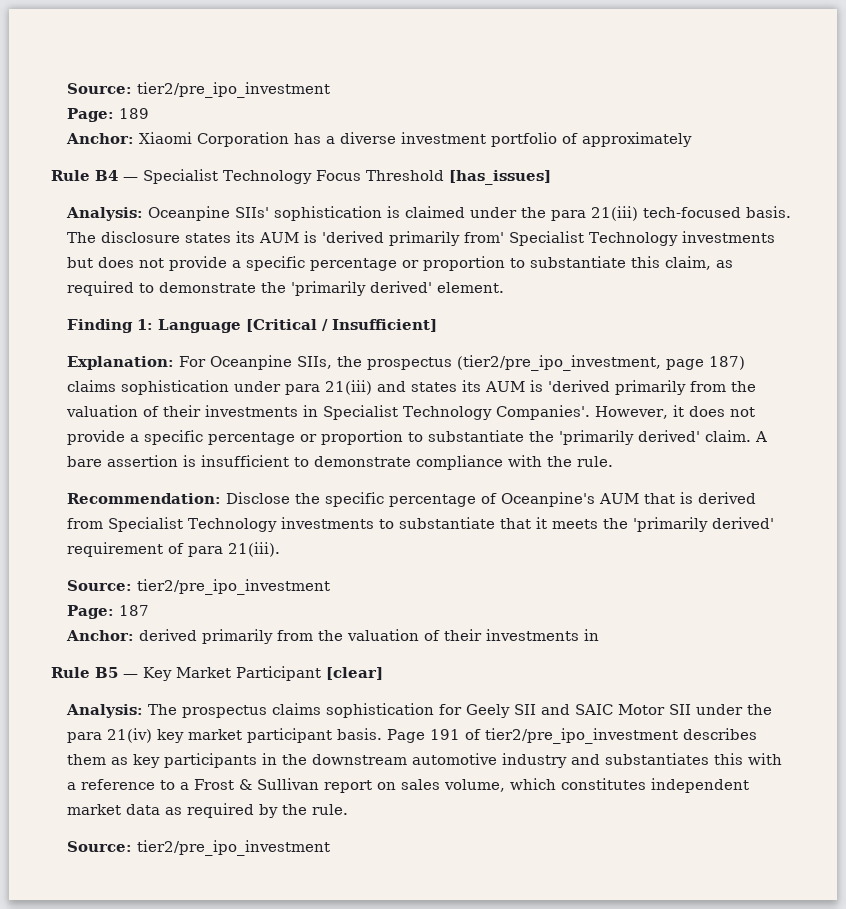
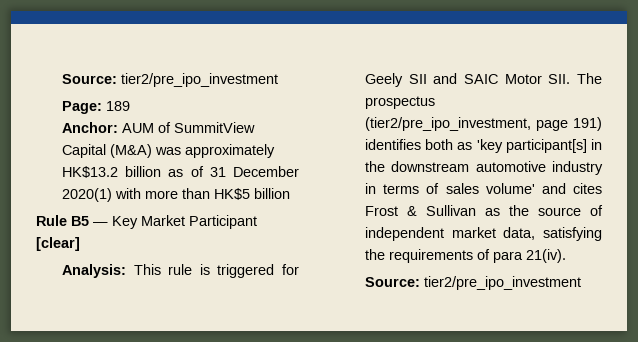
[139,132,693,147] [51,169,551,185] [66,206,792,221] [67,231,776,246] [67,256,734,271] [67,281,505,296] [67,319,438,333] [67,355,746,371] [67,380,757,395] [66,405,755,420] [67,430,768,445] [67,455,614,470] [67,492,757,507] [67,517,775,532] [67,542,281,557] [67,579,331,595] [67,605,150,619] [66,629,600,644] Xiaomi Corporation has a diverse investment portfolio of approximately // Rule B4 — Specialist Technology Focus Threshold [has_issues] // Analysis: Oceanpine SIIs' sophistication is claimed under the para 21(iii) tech-focused basis. The disclosure states its AUM is 'derived primarily from' Specialist Technology investments but does not provide a specific percentage or proportion to substantiate this claim, as required to demonstrate the 'primarily derived' element. // Finding 1: Language [Critical / Insufficient] // Explanation: For Oceanpine SIIs, the prospectus (tier2/pre_ipo_investment, page 187) claims sophistication under para 21(iii) and states its AUM is 'derived primarily from the valuation of their investments in Specialist Technology Companies'. However, it does not provide a specific percentage or proportion to substantiate the 'primarily derived' claim. A bare assertion is insufficient to demonstrate compliance with the rule. // Recommendation: Disclose the specific percentage of Oceanpine's AUM that is derived from Specialist Technology investments to substantiate that it meets the 'primarily derived' requirement of para 21(iii). // Source: tier2/pre_ipo_investment // Page: 187 // Anchor: derived primarily from the valuation of their investments in -> [122,122,256,133] [62,144,276,158] [62,166,299,178] [62,188,291,202] AUM of SummitView Capital (M&A) was approximately HK$13.2 billion as of 31 December 2020(1) with more than HK$5 billion
[148,703,435,718] The prospectus claims sophistication -> [133,264,275,278] This rule is triggered
[669,704,773,715] [67,728,758,744] [67,753,258,768] SII under the para 21(iv) key market participant basis. Page 191 of tier2/pre_ipo_investment describes them as key participants -> [548,73,602,84] [365,96,436,109] [365,117,602,131] [365,139,587,153] SII. The prospectus (tier2/pre_ipo_investment, page 191) identifies both as 'key participant[s]
[571,753,783,765] [67,778,750,793] [67,803,349,818] and substantiates this with a reference to a Frost & Sullivan report on sales volume, which constitutes independent market data as required by the rule. -> [365,183,602,194] [365,205,603,216] [365,227,602,241] [365,249,567,263] in terms of sales volume' and cites Frost & Sullivan as the source of independent market data, satisfying the requirements of para 21(iv).

